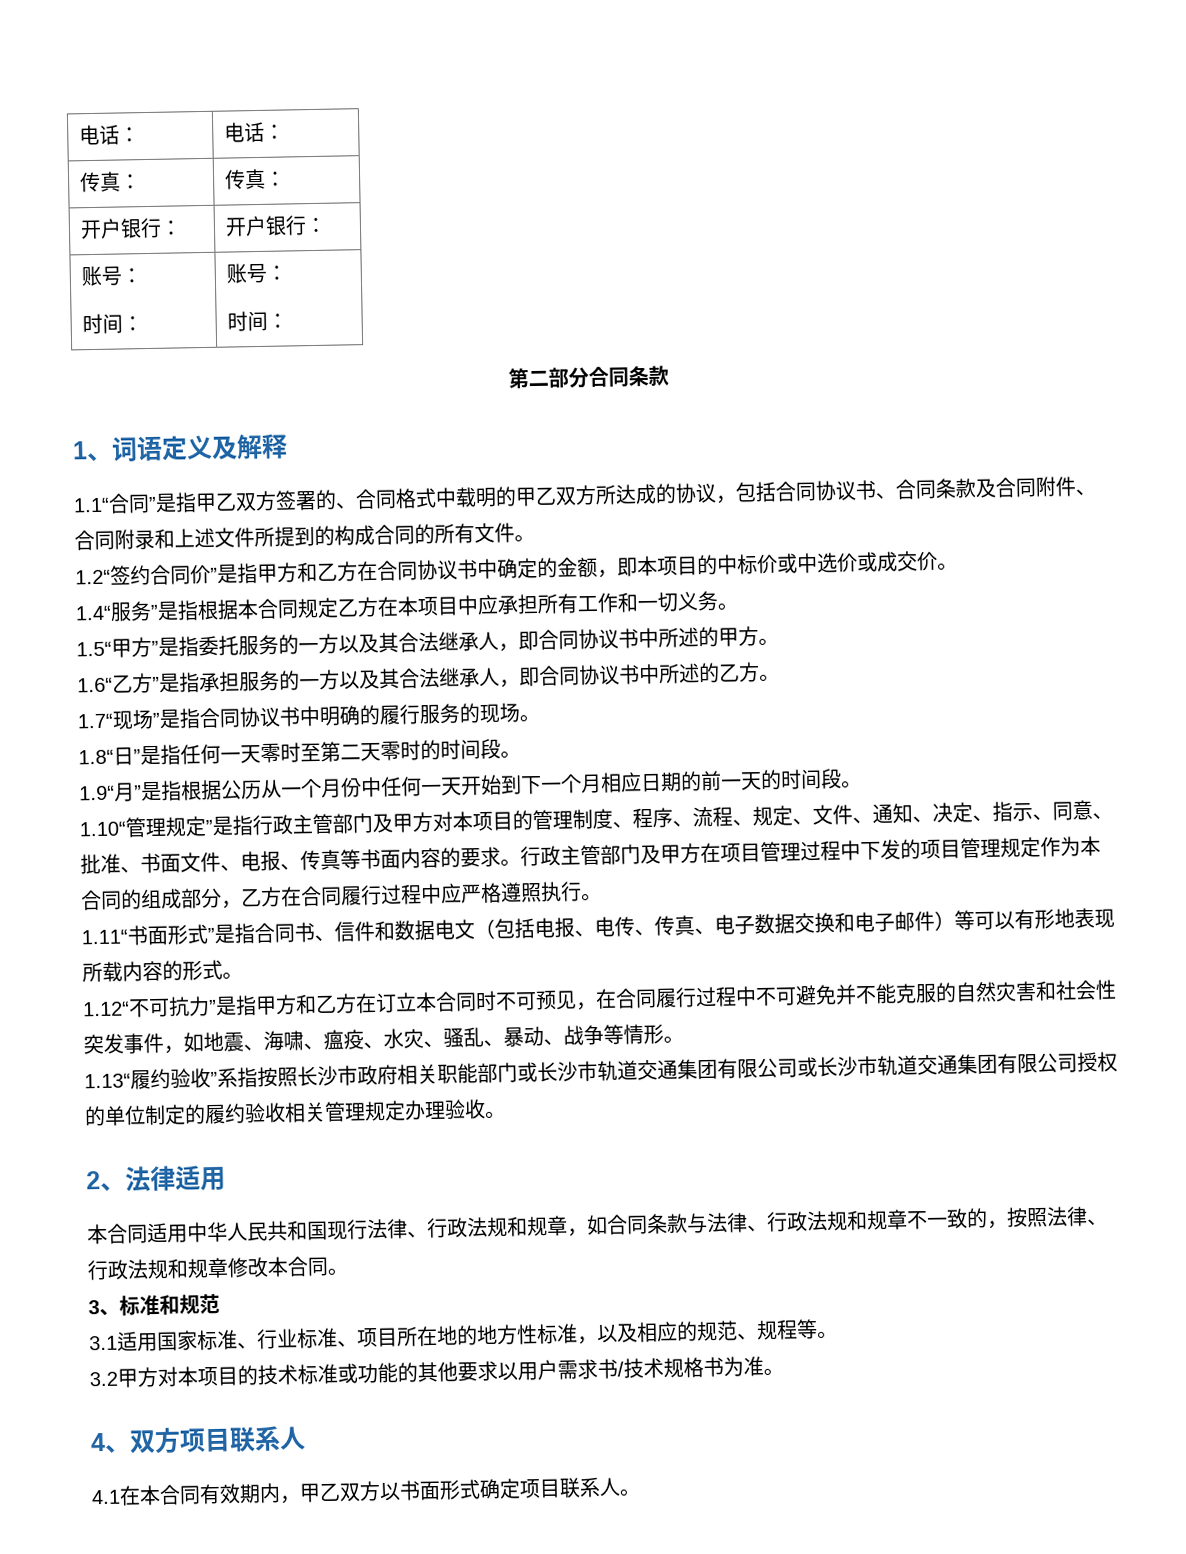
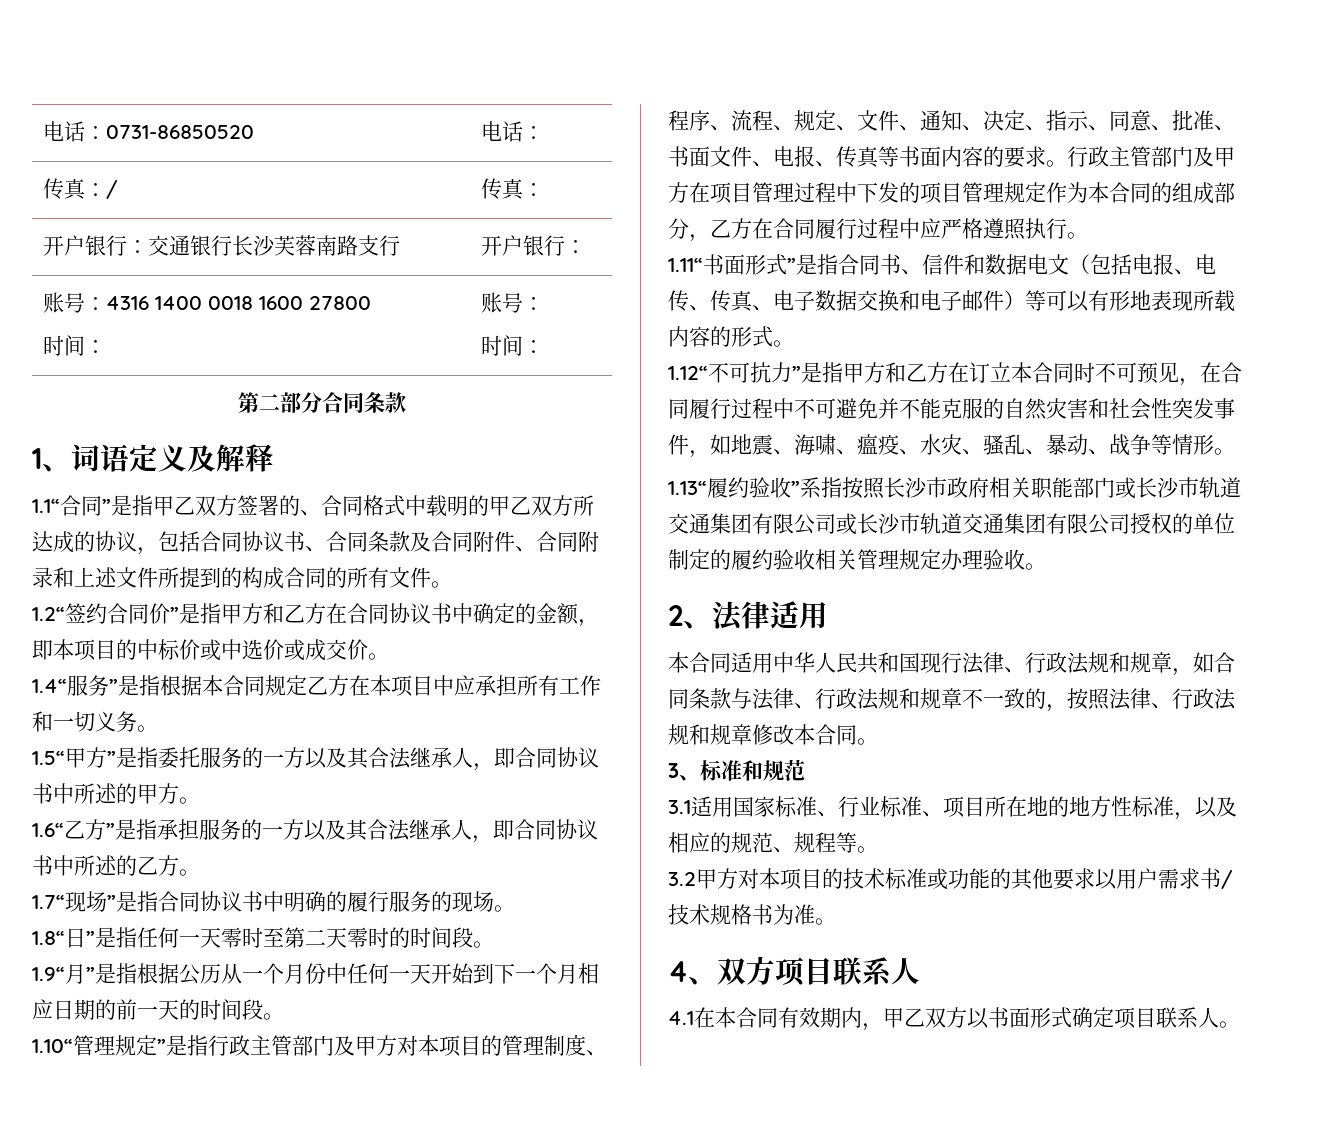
[78,124,140,146] 电话： -> [43,121,255,142] 电话：0731-86850520
(141, 182) none -> [106,180,119,199] /
(182, 228) none -> [148,235,401,256] 交通银行长沙芙蓉南路支行
(142, 276) none -> [106,296,372,310] 4316 1400 0018 1600 27800

